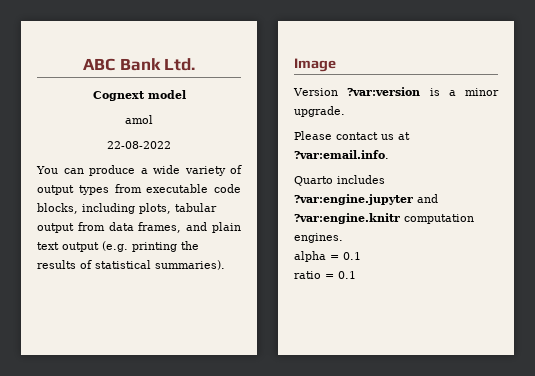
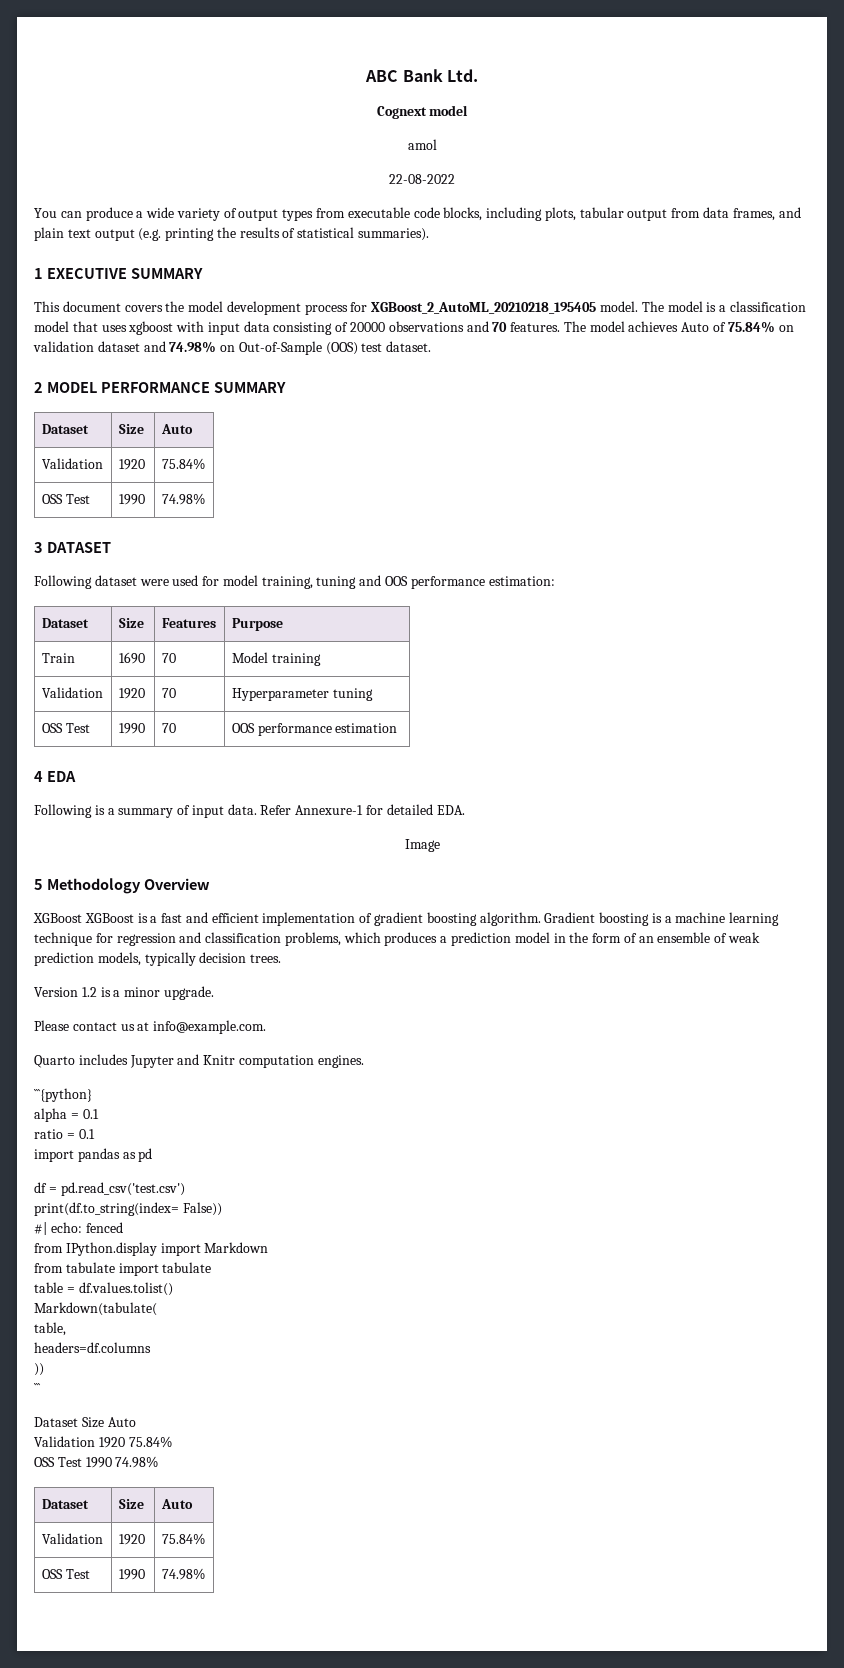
[294,58,336,72] Image -> [34,268,203,279] [34,301,806,315] [34,321,794,335] [33,341,432,355] [34,382,286,393] [41,424,89,434] [118,424,144,434] [160,424,193,434] [41,458,103,469] [118,459,145,470] [161,458,205,470] [41,494,90,504] [118,494,145,505] [161,493,205,505] [34,542,111,553] [34,575,555,589] [41,618,89,628] [118,618,144,628] [161,618,216,628] [231,618,283,631] [41,653,75,663] [118,652,145,664] [161,653,176,663] [231,652,321,666] [41,687,103,698] [118,688,145,699] [161,688,176,698] [231,688,373,701] [41,723,90,733] [118,723,145,734] [161,723,176,733] [231,723,398,736] [34,771,76,782] [34,804,465,818] [404,839,440,852] [34,878,210,894] [33,912,780,926] [34,932,761,946] [34,952,282,966] 1 EXECUTIVE SUMMARY // This document covers the model development process for XGBoost_2_AutoML_20210218_195405 model. The model is a classification model that uses xgboost with input data consisting of 20000 observations and 70 features. The model achieves Auto of 75.84% on validation dataset and 74.98% on Out-of-Sample (OOS) test dataset. // 2 MODEL PERFORMANCE SUMMARY // Dataset | Size | Auto // Validation | 1920 | 75.84% // OSS Test | 1990 | 74.98% // 3 DATASET // Following dataset were used for model training, tuning and OOS performance estimation: // Dataset | Size | Features | Purpose // Train | 1690 | 70 | Model training // Validation | 1920 | 70 | Hyperparameter tuning // OSS Test | 1990 | 70 | OOS performance estimation // 4 EDA // Following is a summary of input data. Refer Annexure-1 for detailed EDA. // Image // 5 Methodology Overview // XGBoost XGBoost is a fast and efficient implementation of gradient boosting algorithm. Gradient boosting is a machine learning technique for regression and classification problems, which produces a prediction model in the form of an ensemble of weak prediction models, typically decision trees.
[347,87,421,96] ?var:version -> [81,987,97,997] 1.2
[294,150,389,159] ?var:email.info. -> [153,1020,267,1034] info@example.com.
[294,194,438,205] [294,213,400,224] ?var:engine.jupyter and ?var:engine.knitr -> [129,1054,236,1068] Jupyter and Knitr
(343, 238) none -> [34,1088,92,1102] // ```{python}
(356, 275) none -> [34,1148,153,1162] [34,1182,185,1196] [34,1202,222,1216] [34,1222,123,1235] [34,1242,269,1256] [34,1262,212,1276] [34,1282,173,1296] [34,1302,157,1316] [34,1322,66,1336] [34,1342,151,1353] [34,1363,44,1376] [34,1383,41,1393] [34,1417,136,1428] [34,1436,172,1448] [34,1456,159,1468] [41,1499,89,1509] [118,1499,144,1509] [160,1499,193,1509] [41,1533,103,1544] [118,1534,145,1545] [161,1533,205,1545] [41,1569,90,1579] [118,1569,145,1580] [161,1568,205,1580] // import pandas as pd // df = pd.read_csv('test.csv') // print(df.to_string(index= False)) // #| echo: fenced // from IPython.display import Markdown // from tabulate import tabulate // table = df.values.tolist() // Markdown(tabulate( // table, // headers=df.columns // )) // ``` // Dataset Size Auto // Validation 1920 75.84% // OSS Test 1990 74.98% // Dataset | Size | Auto // Validation | 1920 | 75.84% // OSS Test | 1990 | 74.98%

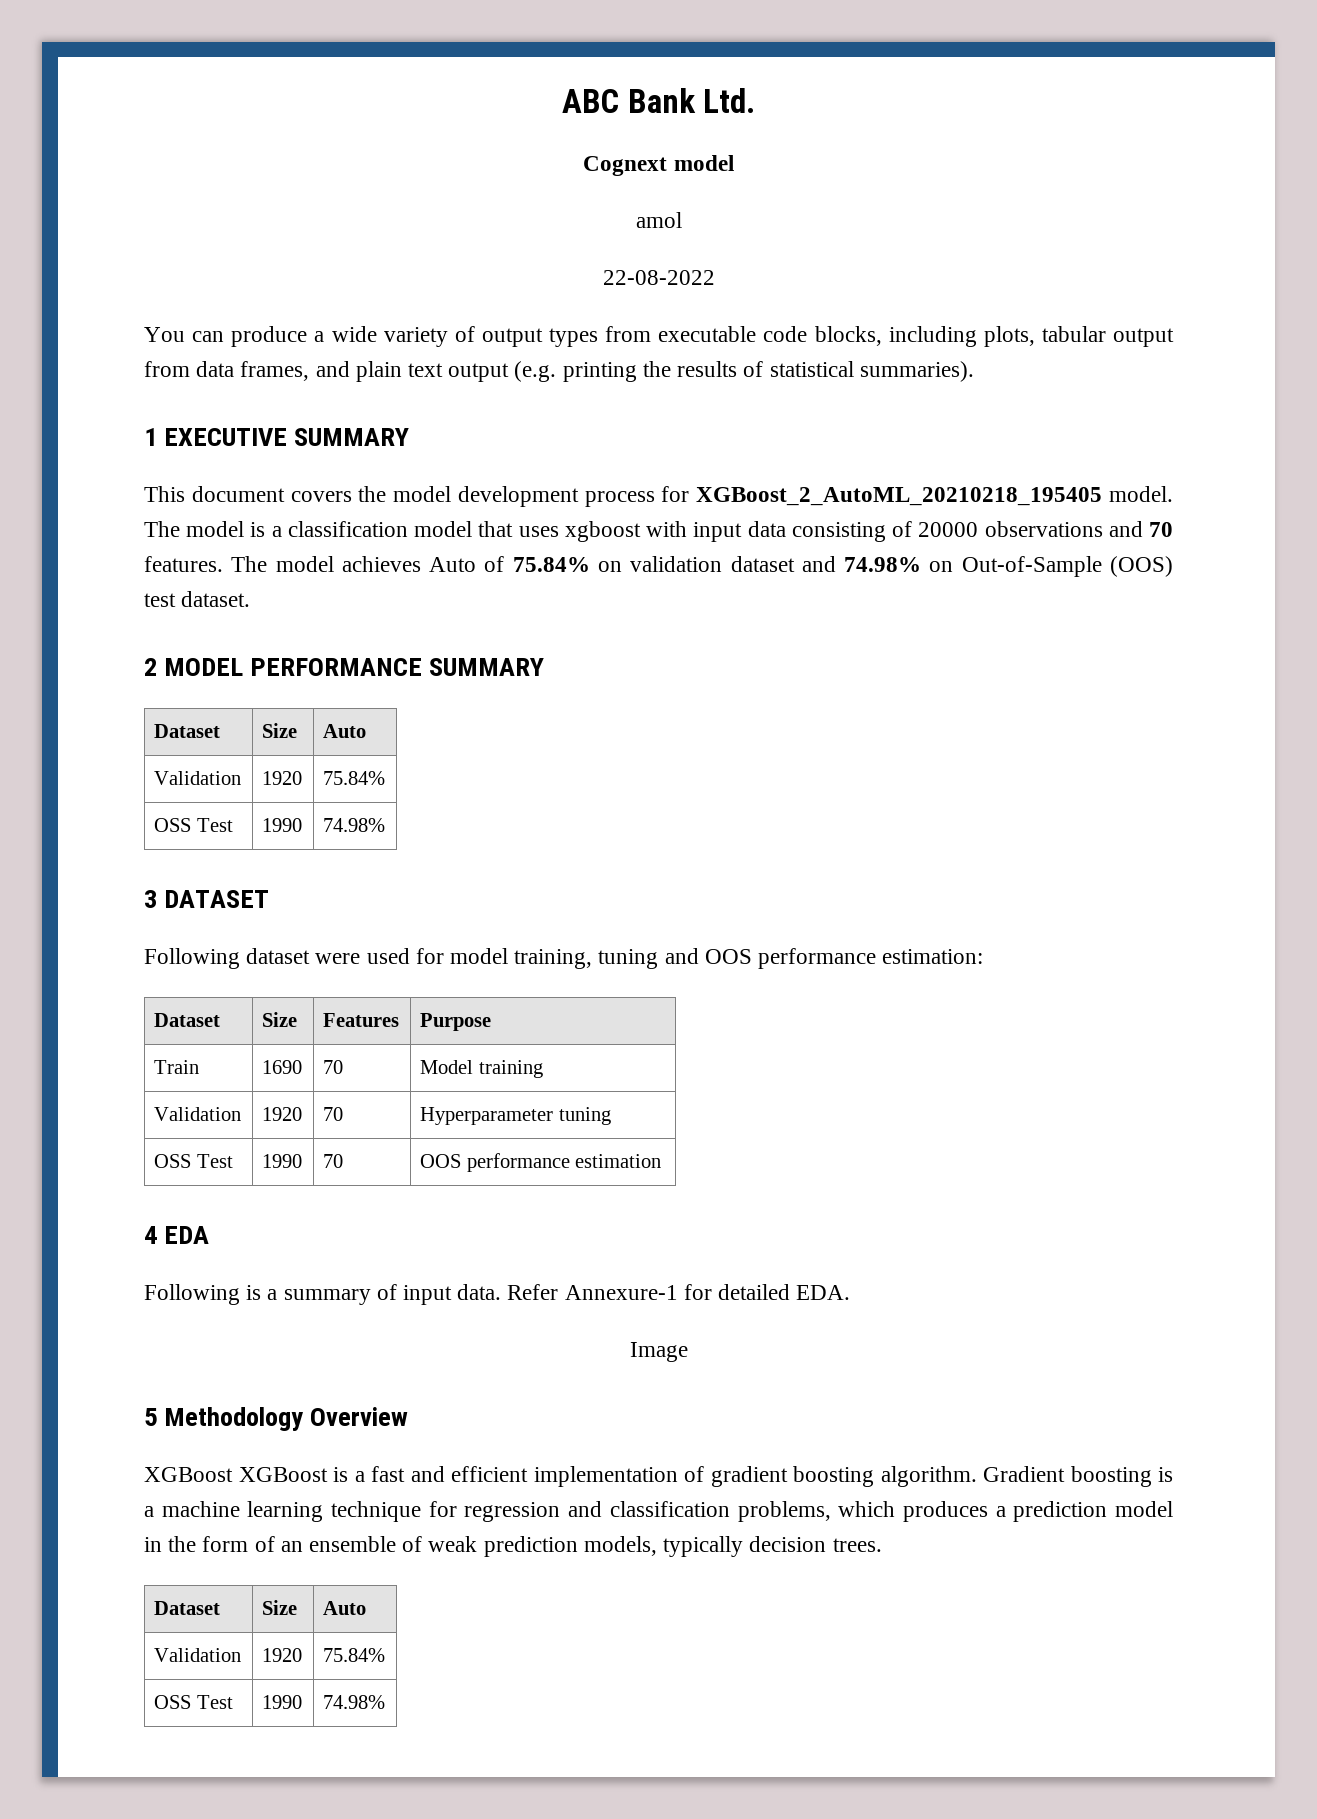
[34,986,214,1000] [34,1020,267,1034] [34,1054,364,1068] [34,1088,92,1102] [34,1108,99,1122] [34,1129,95,1139] [34,1148,153,1162] [34,1182,185,1196] [34,1202,222,1216] [34,1222,123,1235] [34,1242,269,1256] [34,1262,212,1276] [34,1282,173,1296] [34,1302,157,1316] [34,1322,66,1336] [34,1342,151,1353] [34,1363,44,1376] [34,1383,41,1393] [34,1417,136,1428] [34,1436,172,1448] [34,1456,159,1468] // Version 1.2 is a minor upgrade. // Please contact us at info@example.com. // Quarto includes Jupyter and Knitr computation engines. // ```{python} // alpha = 0.1 // ratio = 0.1 // import pandas as pd // df = pd.read_csv('test.csv') // print(df.to_string(index= False)) // #| echo: fenced // from IPython.display import Markdown // from tabulate import tabulate // table = df.values.tolist() // Markdown(tabulate( // table, // headers=df.columns // )) // ``` // Dataset Size Auto // Validation 1920 75.84% // OSS Test 1990 74.98% -> (882, 1545) none

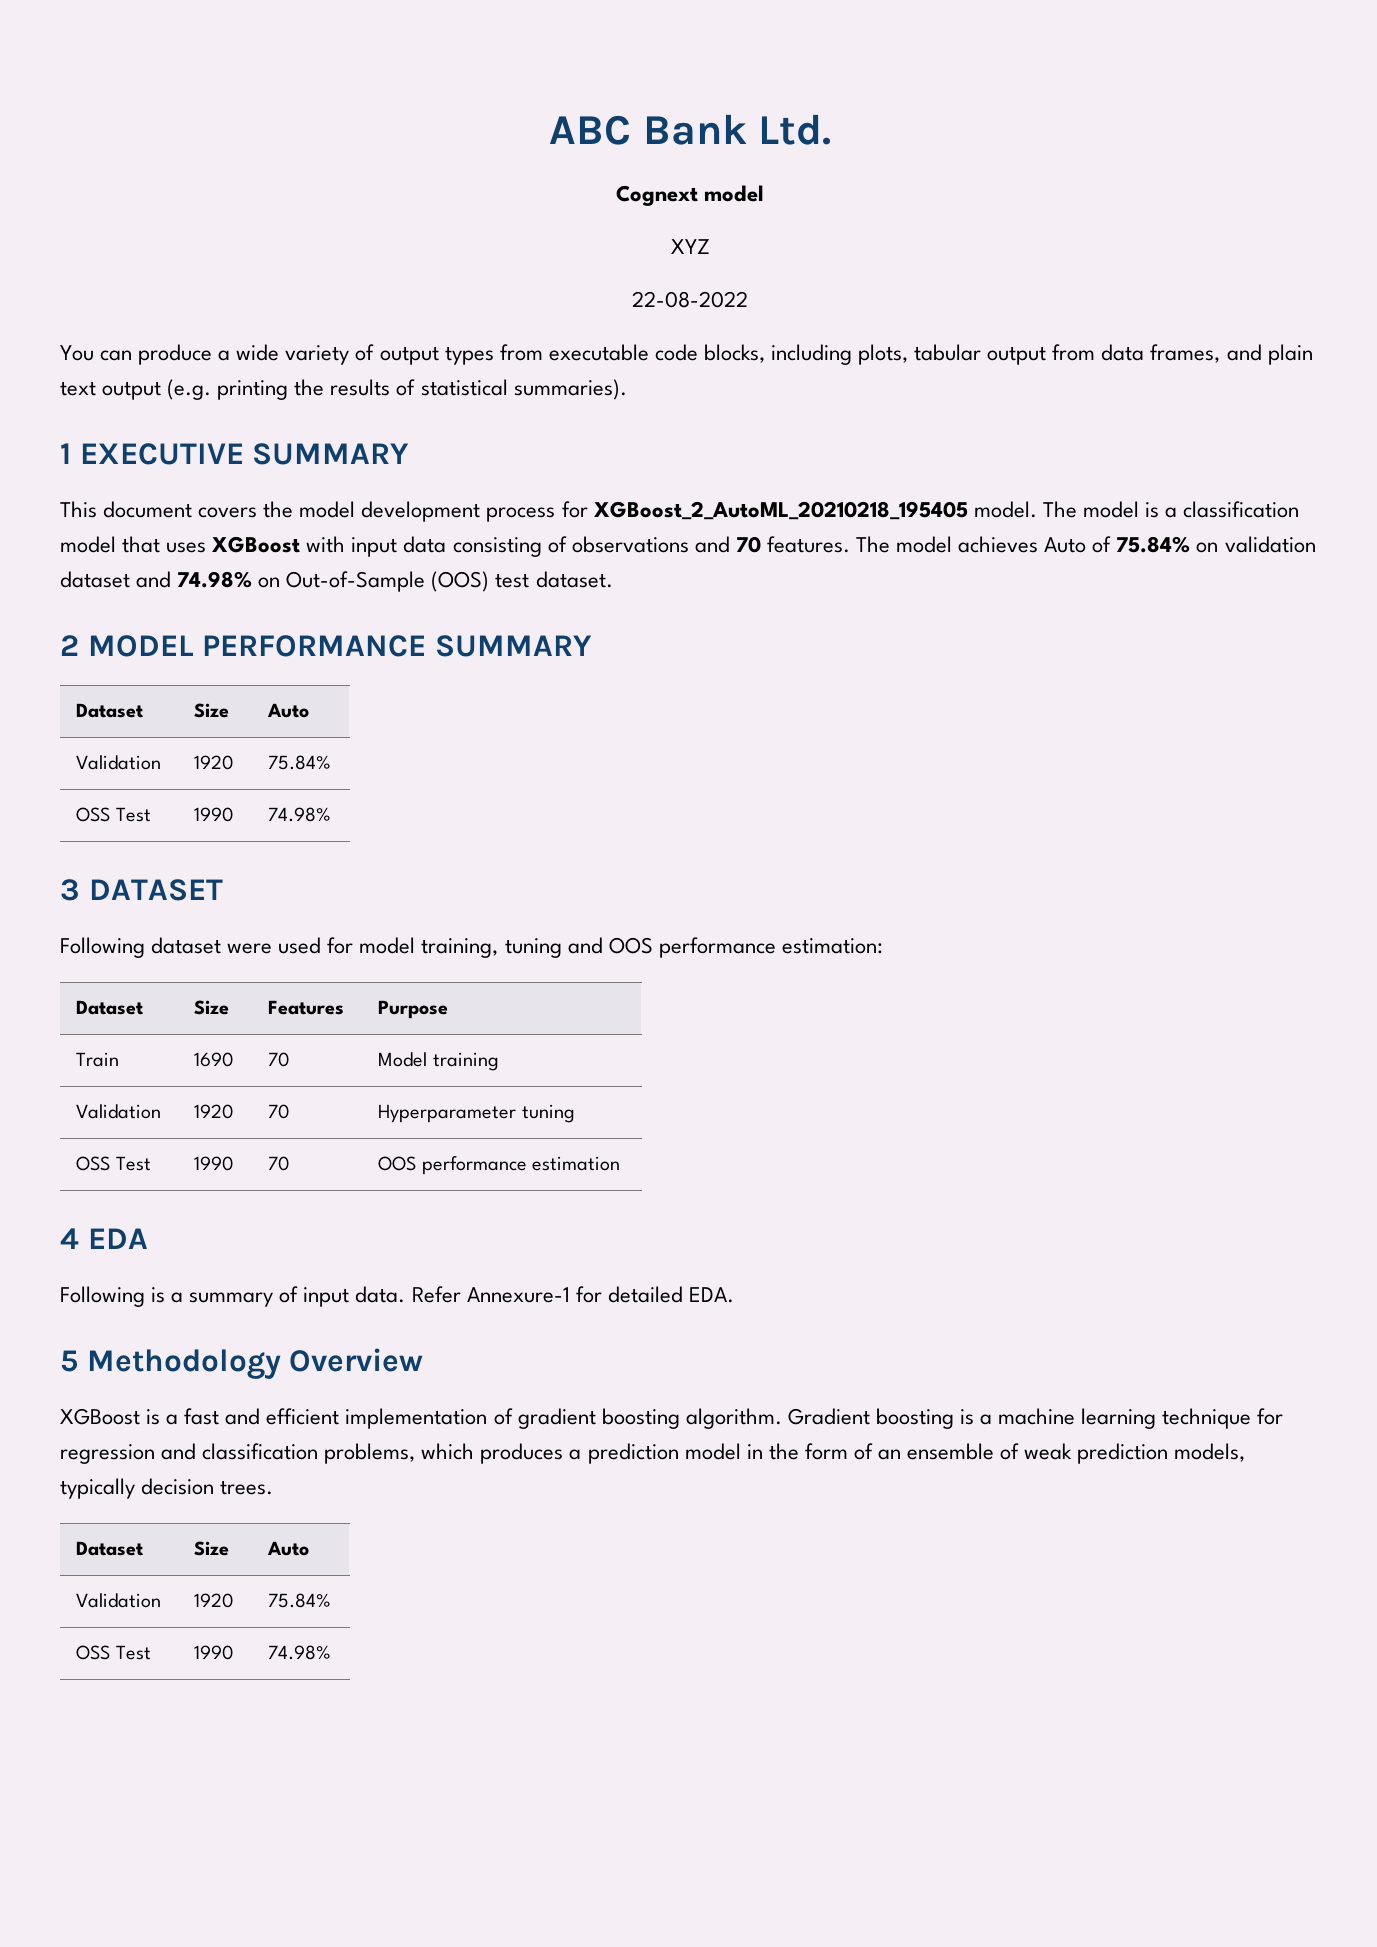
[635,212,682,228] amol -> [670,239,710,254] XYZ
[564,521,641,542] xgboost -> [212,536,301,553] XGBoost
[918,522,979,537] 20000 -> (567, 544) none
[629,1342,688,1362] // Image -> (734, 1295) none
[238,1467,328,1482] XGBoost -> (140, 1416) none

